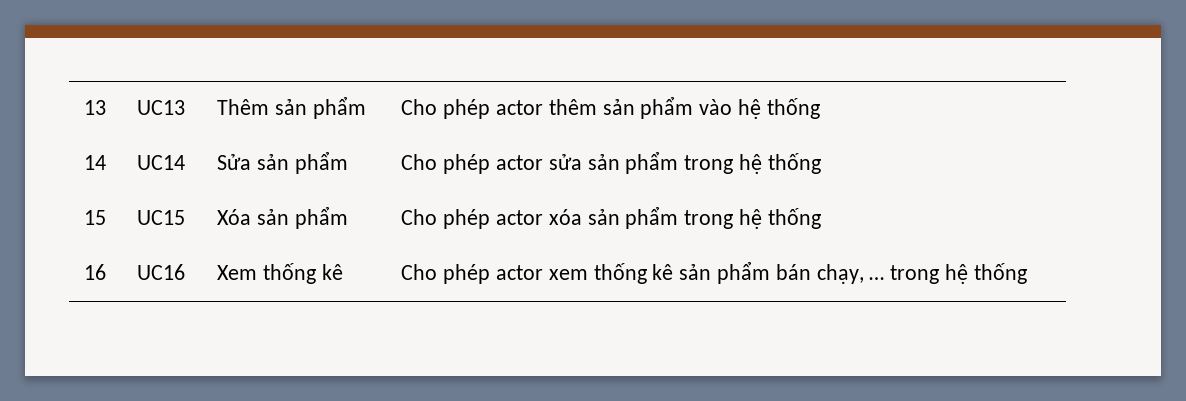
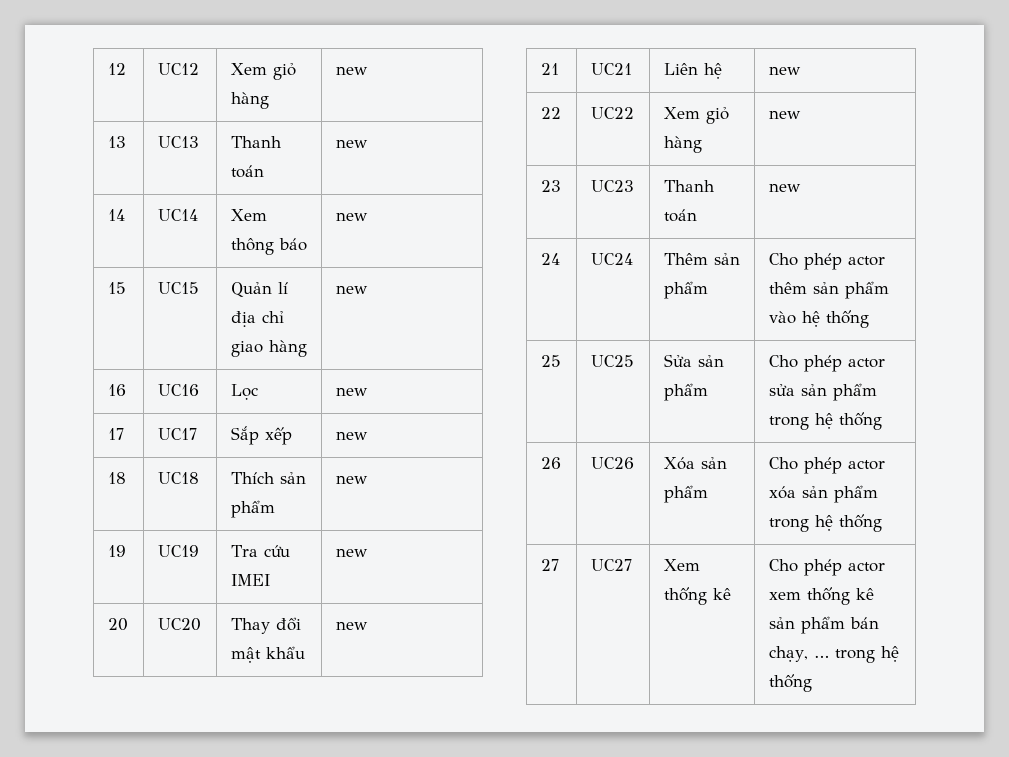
[84,100,107,115] [137,100,186,115] 13 | UC13 -> [107,63,126,75] [157,63,199,75] [230,63,296,80] [230,92,269,109] [335,66,368,75] [107,136,126,148] [157,136,199,148] [230,136,281,148] [230,165,264,178] [335,139,368,148] [107,209,125,221] [157,209,198,221] [230,209,267,221] [230,238,307,255] [335,212,368,221] [107,282,126,294] [157,282,199,294] [230,282,288,297] [230,311,284,327] [230,340,307,357] [335,285,368,294] [107,384,126,396] [157,384,199,396] [230,384,258,400] [335,387,368,396] [107,428,124,440] [157,428,197,440] [230,426,292,445] [335,431,368,440] [107,472,126,484] [157,472,199,484] [230,472,306,484] [230,500,275,518] [335,475,368,484] [107,545,126,557] [157,545,199,557] [230,545,290,557] [230,574,270,586] [335,548,368,557] [107,618,128,631] [157,618,201,631] [230,617,301,634] [230,646,305,663] [335,621,368,630] [540,63,559,75] [590,63,632,75] [663,63,722,79] [768,66,801,75] [540,107,561,119] [590,107,634,119] [663,107,729,124] [663,136,702,153] [768,110,801,119] [540,180,561,192] [590,180,634,192] [663,180,714,192] [663,209,697,222] [768,183,801,192] [540,253,560,265] [590,253,633,265] 12 | UC12 | Xem giỏ hàng | new // 13 | UC13 | Thanh toán | new // 14 | UC14 | Xem thông báo | new // 15 | UC15 | Quản lí địa chỉ giao hàng | new // 16 | UC16 | Lọc | new // 17 | UC17 | Sắp xếp | new // 18 | UC18 | Thích sản phẩm | new // 19 | UC19 | Tra cứu IMEI | new // 20 | UC20 | Thay đổi mật khẩu | new // 21 | UC21 | Liên hệ | new // 22 | UC22 | Xem giỏ hàng | new // 23 | UC23 | Thanh toán | new // 24 | UC24
[84,155,107,170] [137,155,186,170] 14 | UC14 -> [540,355,561,367] [590,355,634,367] 25 | UC25
[84,210,107,225] [137,210,186,225] 15 | UC15 -> [540,457,561,469] [590,457,634,469] 26 | UC26
[84,264,107,280] [137,264,186,280] 16 | UC16 -> [540,559,559,571] [590,559,632,571] 27 | UC27

